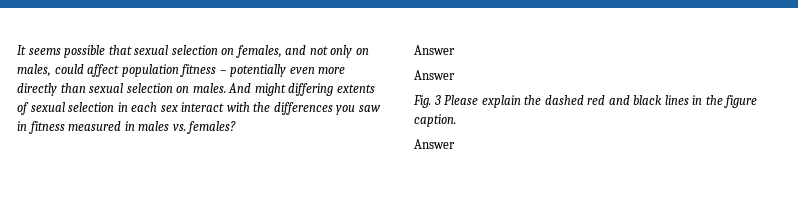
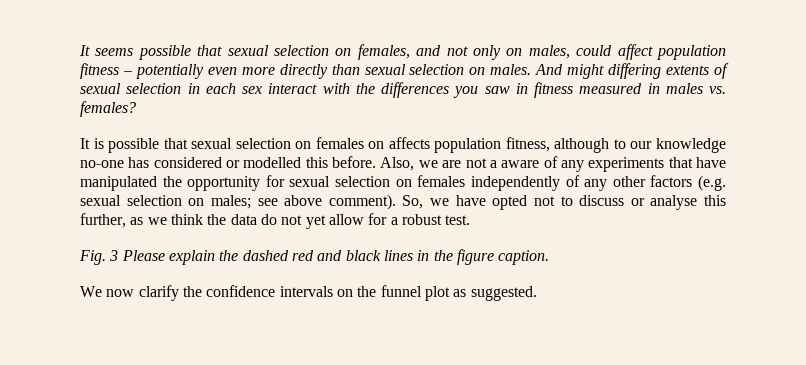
[414,45,455,55] [414,70,455,80] Answer // Answer -> [80,137,726,153] [80,156,727,172] [80,175,727,191] [80,194,726,210] [80,213,471,229] It is possible that sexual selection on females on affects population fitness, although to our knowledge no-one has considered or modelled this before. Also, we are not a aware of any experiments that have manipulated the opportunity for sexual selection on females independently of any other factors (e.g. sexual selection on males; see above comment). So, we have opted not to discuss or analyse this further, as we think the data do not yet allow for a robust test.
[414,139,455,149] Answer -> [80,285,537,301] We now clarify the confidence intervals on the funnel plot as suggested.

